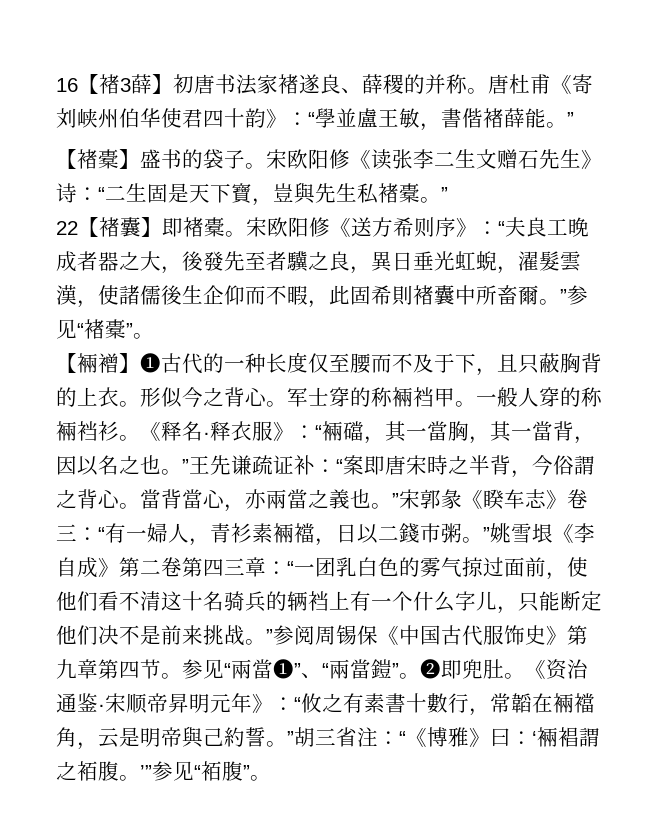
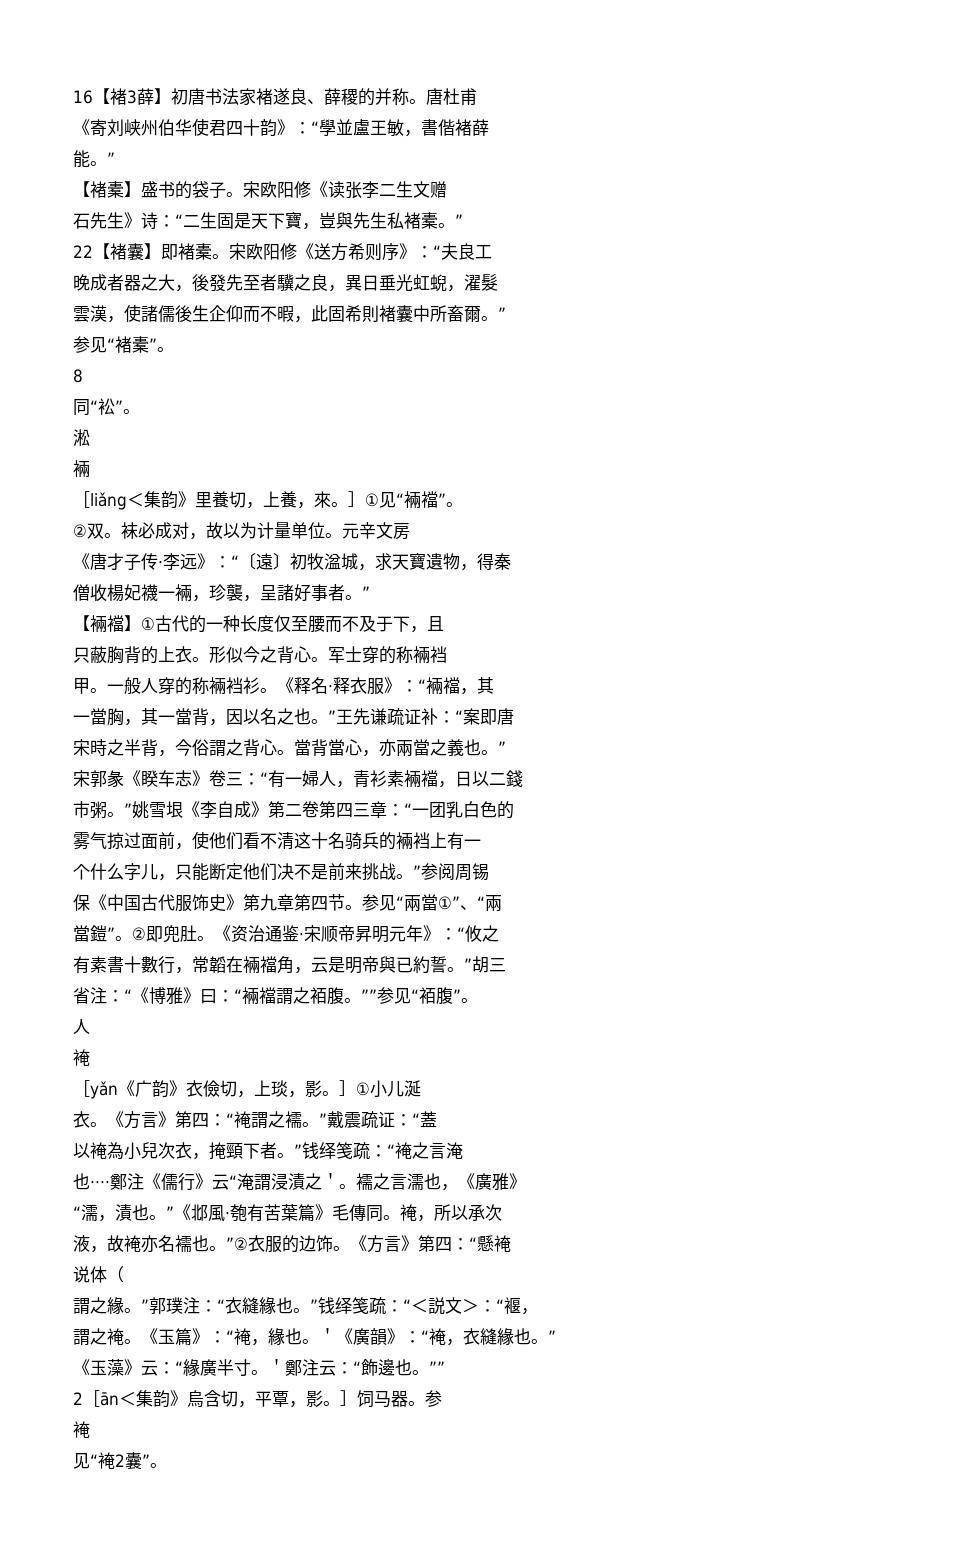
(551, 84) none -> (477, 97) //
(525, 118) none -> (489, 127) //
(518, 159) none -> (447, 189) //
(568, 227) none -> (492, 252) //
(560, 261) none -> (498, 282) //
(567, 296) none -> (506, 313) //
(154, 336) none -> [73,369,83,383] [73,398,140,416] [73,429,90,446] [73,460,90,478] [73,491,463,510] [73,522,410,540] [73,553,511,571] [73,584,370,602] // 8 // 同“衳”。 // 淞 // 裲 // ［liǎng＜集韵》里養切，上養，來。］①见“裲襠”。 // ②双。袜必成对，故以为计量单位。元辛文房 // 《唐才子传·李远》：“〔遠〕初牧湓城，求天寶遺物，得秦 // 僧收楊妃襪一裲，珍襲，呈諸好事者。”
[98,353,161,373] 䙢】❶ -> [107,615,155,632] 襠】①
(518, 363) none -> (444, 623) //
(434, 397) none -> (447, 654) //
[343,421,407,444] 礑，其 -> [443,677,494,695] 襠，其 //
(406, 465) none -> (514, 716) //
(399, 500) none -> (506, 747) //
(420, 533) none -> (523, 778) //
(420, 567) none -> (514, 810) //
[287,591,308,611] 辆 -> [396,832,413,850] 裲
(392, 603) none -> (481, 843) //
(357, 635) none -> (489, 872) //
[273,659,301,679] ❶” -> [438,896,460,910] ①”
(350, 669) none -> (502, 903) //
[420,659,441,679] ❷ -> [132,927,146,941] ②
(343, 702) none -> (499, 933) //
[203,728,224,746] 己 -> [396,957,413,973] 已
(336, 736) none -> (506, 965) //
[532,727,579,747] ‘裲裮 -> [234,987,276,1005] “裲襠
[140,765,152,779] ’” -> [361,989,377,1002] ””
(271, 778) none -> [73,1019,90,1034] [73,1049,90,1066] [73,1080,421,1099] [73,1111,437,1129] [73,1142,463,1160] [73,1173,526,1191] [73,1204,502,1222] [73,1235,511,1253] [73,1266,124,1283] [73,1297,538,1315] [73,1328,556,1346] [73,1359,445,1376] [73,1390,442,1408] [73,1421,90,1438] [73,1452,167,1470] // 人 // 裺 // ［yǎn《广韵》衣儉切，上琰，影。］①小儿涎 // 衣。《方言》第四：“裺謂之襦。”戴震疏证：“蓋 // 以裺為小兒次衣，掩頸下者。”钱绎笺疏：“裺之言淹 // 也····鄭注《儒行》云“淹謂浸漬之＇。襦之言濡也，《廣雅》 // “濡，漬也。”《邶風·匏有苦葉篇》毛傳同。裺，所以承次 // 液，故裺亦名襦也。”②衣服的边饰。《方言》第四：“懸裺 // 说体（ // 謂之緣。”郭璞注：“衣縫緣也。”钱绎笺疏：“＜説文＞：“褗， // 謂之裺。《玉篇》：“裺，緣也。＇《廣韻》：“裺，衣縫緣也。” // 《玉藻》云：“緣廣半寸。＇鄭注云：“飾邊也。”” // 2［ān＜集韵》烏含切，平覃，影。］饲马器。参 // 裺 // 见“裺2囊”。

